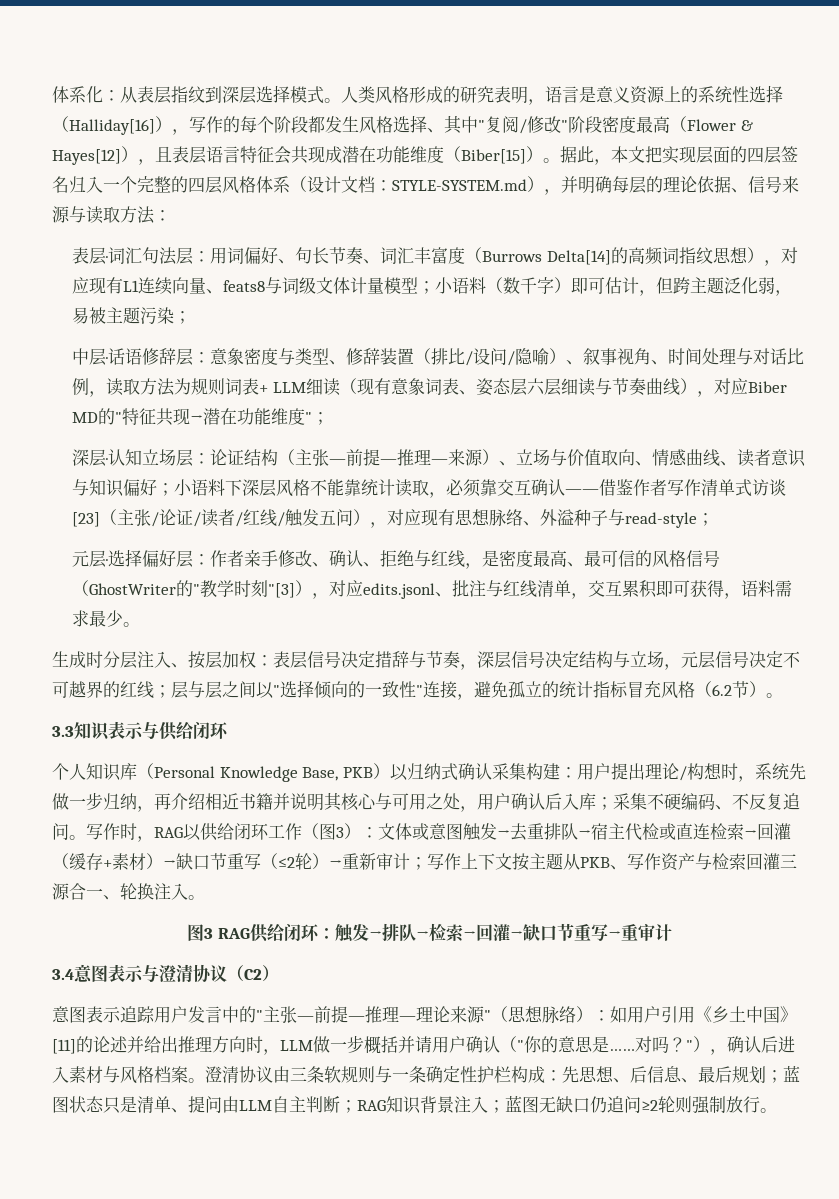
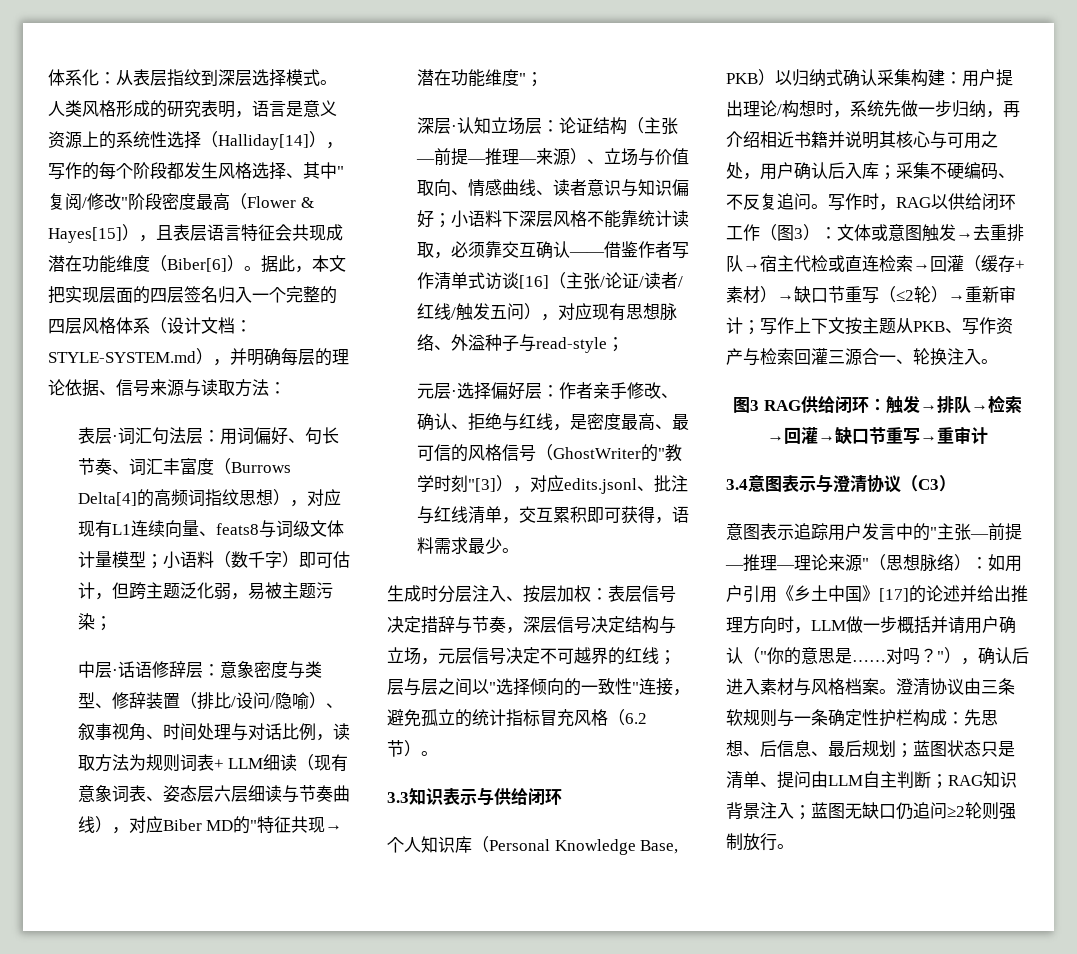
[69,119,155,135] Halliday[16] -> [218,134,309,150] Halliday[14]
[52,149,121,165] Hayes[12] -> [48,227,122,243] Hayes[15]
[461,149,526,164] Biber[15] -> [167,258,227,272] Biber[6]
[546,250,611,265] Delta[14] -> [77,492,137,506] Delta[4]
[72,512,101,527] [23] -> [518,275,549,289] [16]
[244,969,262,980] C2 -> [918,479,939,490] C3
[52,1039,76,1054] [11] -> [879,588,909,602] [17]

